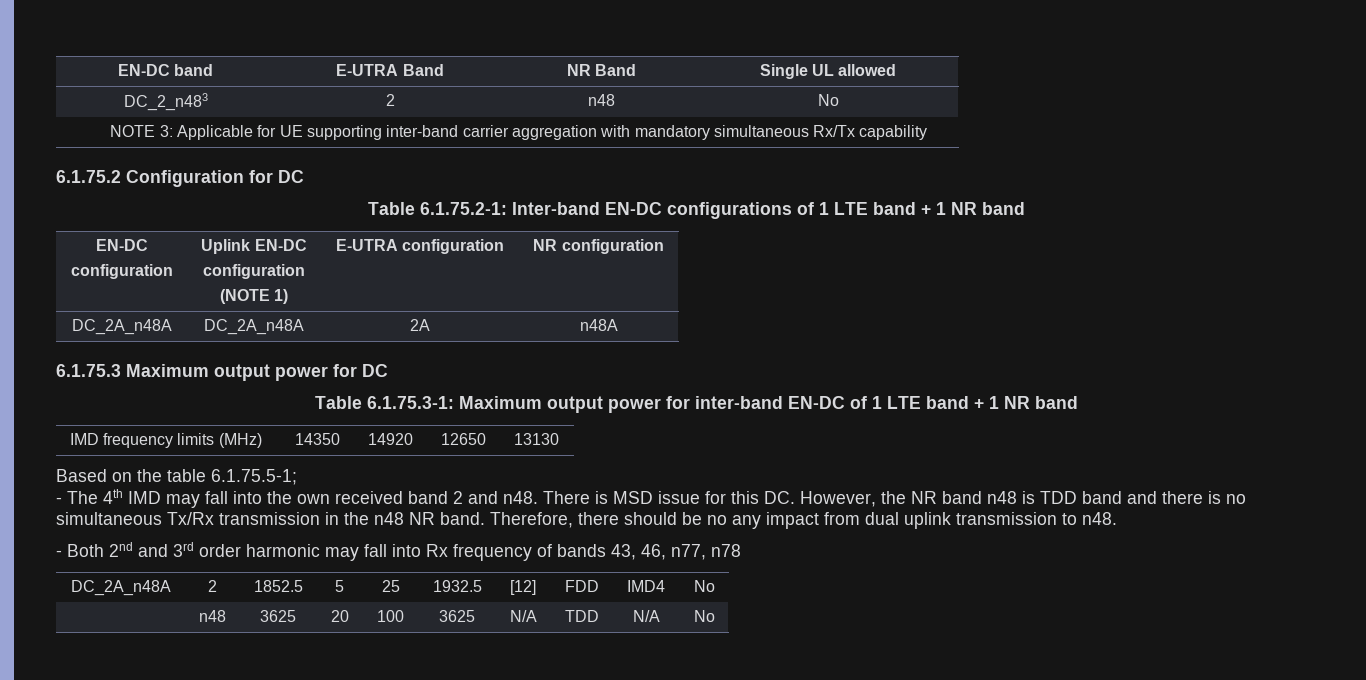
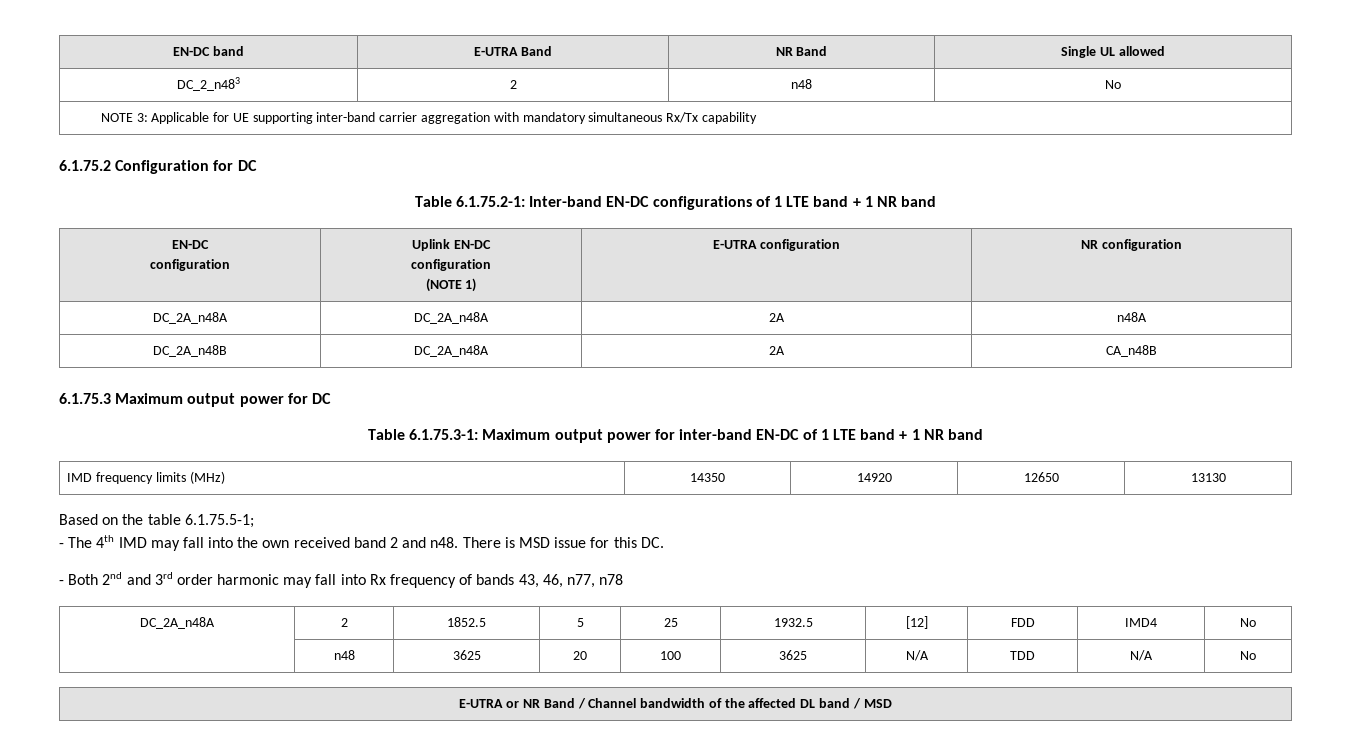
(618, 325) none -> [153,345,227,357] [414,345,489,357] [769,346,785,355] [1106,345,1157,357] // DC_2A_n48B | DC_2A_n48A | 2A | CA_n48B
[800,491,1246,507] [56,512,1117,529] However, the NR band n48 is TDD band and there is no simultaneous Tx/Rx transmission in the n48 NR band. Therefore, there should be no any impact from dual uplink transmission to n48. -> (664, 542) none
(715, 616) none -> [459,698,892,709] // E-UTRA or NR Band / Channel bandwidth of the affected DL band / MSD

